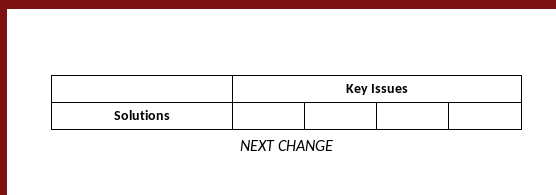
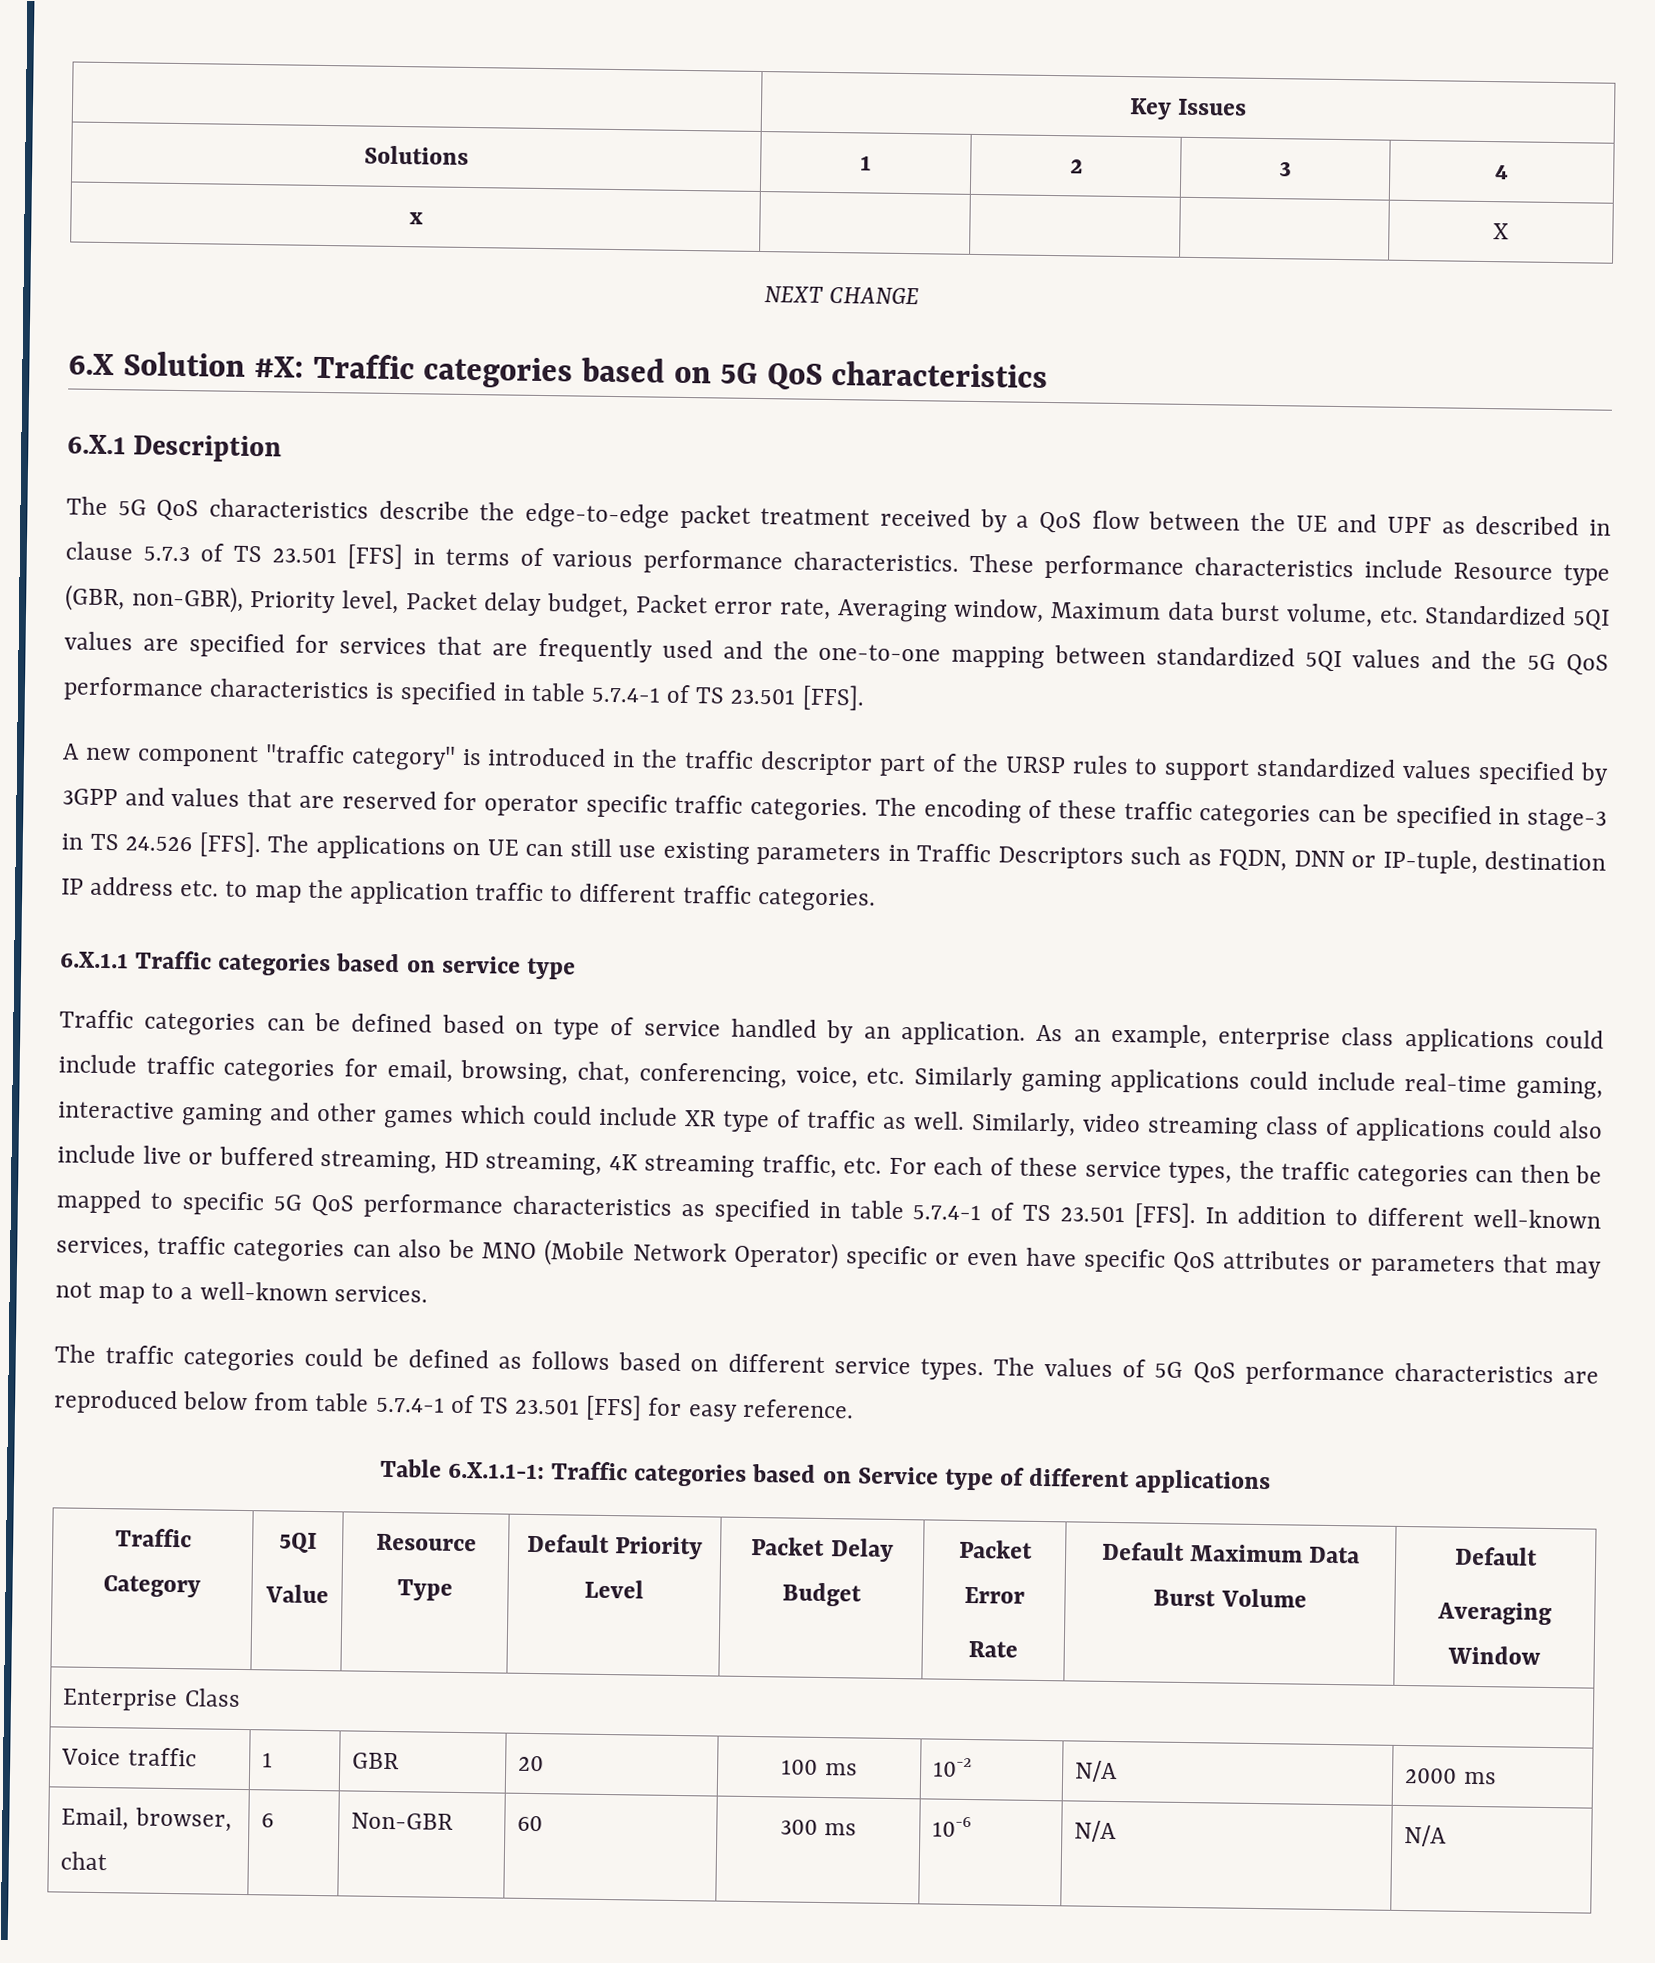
[239,140,334,151] | | | // NEXT CHANGE -> [860,155,872,171] [1069,159,1083,174] [1279,161,1292,177] [1495,165,1509,180] [408,212,423,225] [1493,223,1509,240] [763,286,920,305] [68,351,1049,390] [67,434,283,463] [66,496,1612,536] [65,541,1611,586] [65,584,1611,631] [64,631,1610,676] [63,676,865,711] [62,743,1610,786] [62,787,1607,832] [61,831,1606,874] [61,876,876,912] [60,950,576,980] [59,1009,1604,1053] [58,1054,1603,1100] [58,1101,1603,1143] [57,1144,1602,1188] [56,1189,1602,1229] [56,1235,1603,1279] [55,1281,428,1304] [54,1344,1600,1386] [53,1389,854,1422] [379,1458,1272,1495] [114,1528,192,1548] [103,1575,201,1598] [279,1532,317,1554] [264,1584,329,1604] [375,1533,477,1552] [397,1579,453,1601] [526,1533,704,1560] [584,1579,644,1599] [751,1537,894,1562] [782,1582,862,1607] [958,1539,1033,1559] [963,1586,1025,1604] [968,1641,1018,1658] [1101,1541,1361,1564] [1153,1588,1307,1608] [1455,1546,1538,1566] [1437,1601,1552,1626] [1447,1645,1541,1665] [62,1688,241,1712] [61,1747,197,1767] [262,1752,274,1768] [352,1752,400,1770] [518,1755,545,1772] [781,1759,858,1776] [933,1757,973,1778] [1074,1760,1119,1783] [1405,1768,1497,1785] [61,1806,232,1832] [60,1851,108,1871] [261,1813,275,1828] [351,1812,454,1830] [517,1815,544,1832] [779,1819,858,1836] [932,1816,973,1838] [1074,1820,1118,1843] [1404,1825,1448,1847] 1 | 2 | 3 | 4 // x | | | | X // NEXT CHANGE // 6.X Solution #X: Traffic categories based on 5G QoS characteristics // 6.X.1 Description // The 5G QoS characteristics describe the edge-to-edge packet treatment received by a QoS flow between the UE and UPF as described in clause 5.7.3 of TS 23.501 [FFS] in terms of various performance characteristics. These performance characteristics include Resource type (GBR, non-GBR), Priority level, Packet delay budget, Packet error rate, Averaging window, Maximum data burst volume, etc. Standardized 5QI values are specified for services that are frequently used and the one-to-one mapping between standardized 5QI values and the 5G QoS performance characteristics is specified in table 5.7.4-1 of TS 23.501 [FFS]. // A new component "traffic category" is introduced in the traffic descriptor part of the URSP rules to support standardized values specified by 3GPP and values that are reserved for operator specific traffic categories. The encoding of these traffic categories can be specified in stage-3 in TS 24.526 [FFS]. The applications on UE can still use existing parameters in Traffic Descriptors such as FQDN, DNN or IP-tuple, destination IP address etc. to map the application traffic to different traffic categories. // 6.X.1.1 Traffic categories based on service type // Traffic categories can be defined based on type of service handled by an application. As an example, enterprise class applications could include traffic categories for email, browsing, chat, conferencing, voice, etc. Similarly gaming applications could include real-time gaming, interactive gaming and other games which could include XR type of traffic as well. Similarly, video streaming class of applications could also include live or buffered streaming, HD streaming, 4K streaming traffic, etc. For each of these service types, the traffic categories can then be mapped to specific 5G QoS performance characteristics as specified in table 5.7.4-1 of TS 23.501 [FFS]. In addition to different well-known services, traffic categories can also be MNO (Mobile Network Operator) specific or even have specific QoS attributes or parameters that may not map to a well-known services. // The traffic categories could be defined as follows based on different service types. The values of 5G QoS performance characteristics are reproduced below from table 5.7.4-1 of TS 23.501 [FFS] for easy reference. // Table 6.X.1.1-1: Traffic categories based on Service type of different applications // Traffic Category | 5QI // Value | Resource Type | Default Priority Level | Packet Delay Budget | Packet Error // Rate | Default Maximum Data Burst Volume | Default // Averaging Window // Enterprise Class // Voice traffic | 1 | GBR | 20 | 100 ms | 10-2 | N/A | 2000 ms // Email, browser, chat | 6 | Non-GBR | 60 | 300 ms | 10-6 | N/A | N/A

